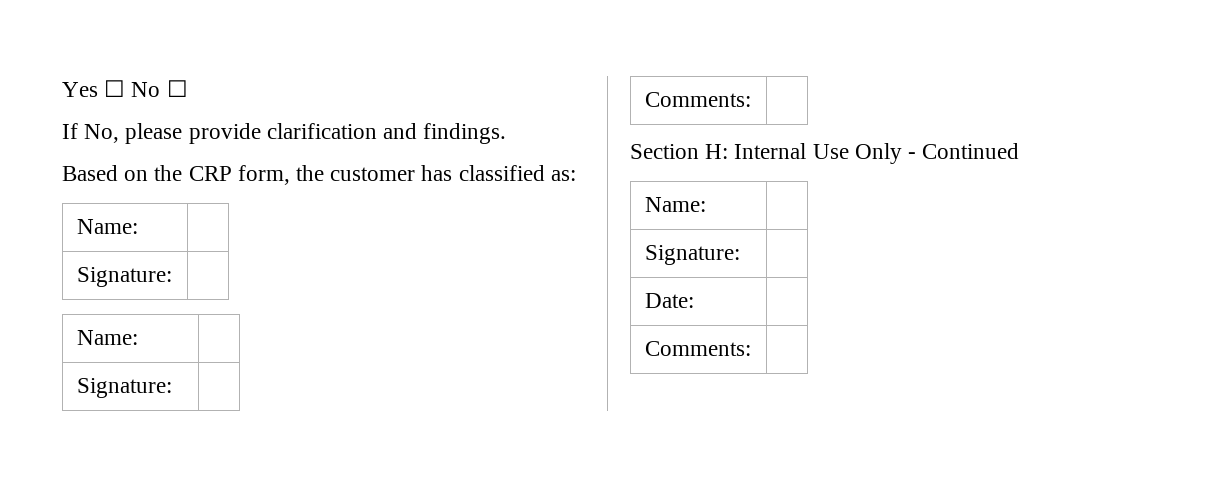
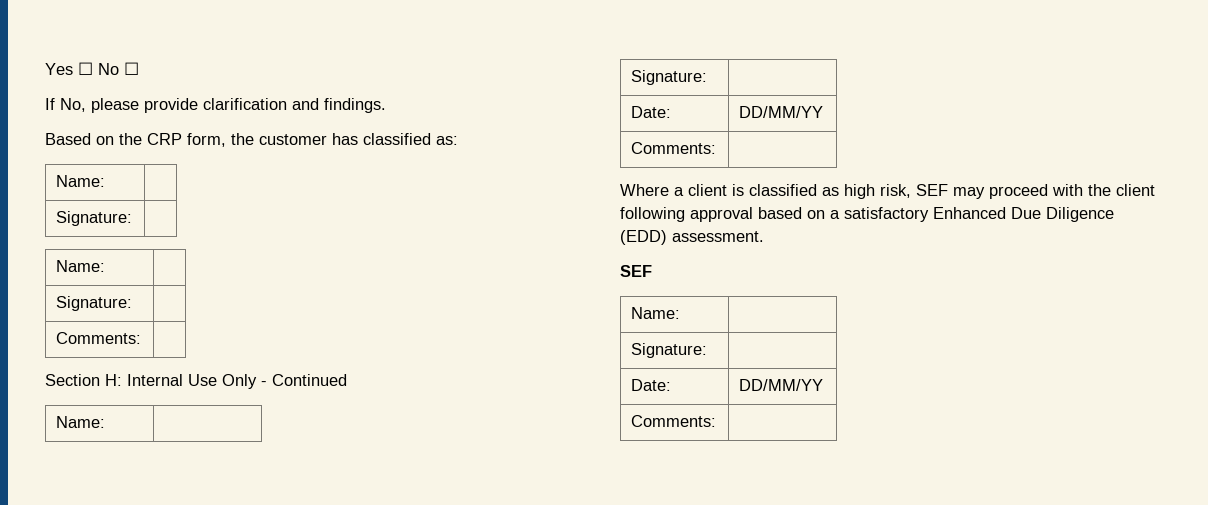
[644,341,751,356] // Comments: | -> [739,106,824,118] [631,142,717,154] [620,184,1155,199] [620,207,1114,222] [620,230,764,245] [620,265,652,277] [631,307,681,319] [631,343,708,358] [631,379,672,391] [739,379,824,391] [631,415,717,427] DD/MM/YY // Comments: | // Where a client is classified as high risk, SEF may proceed with the client following approval based on a satisfactory Enhanced Due Diligence (EDD) assessment. // SEF // Name: | // Signature: | // Date: | DD/MM/YY // Comments: |

